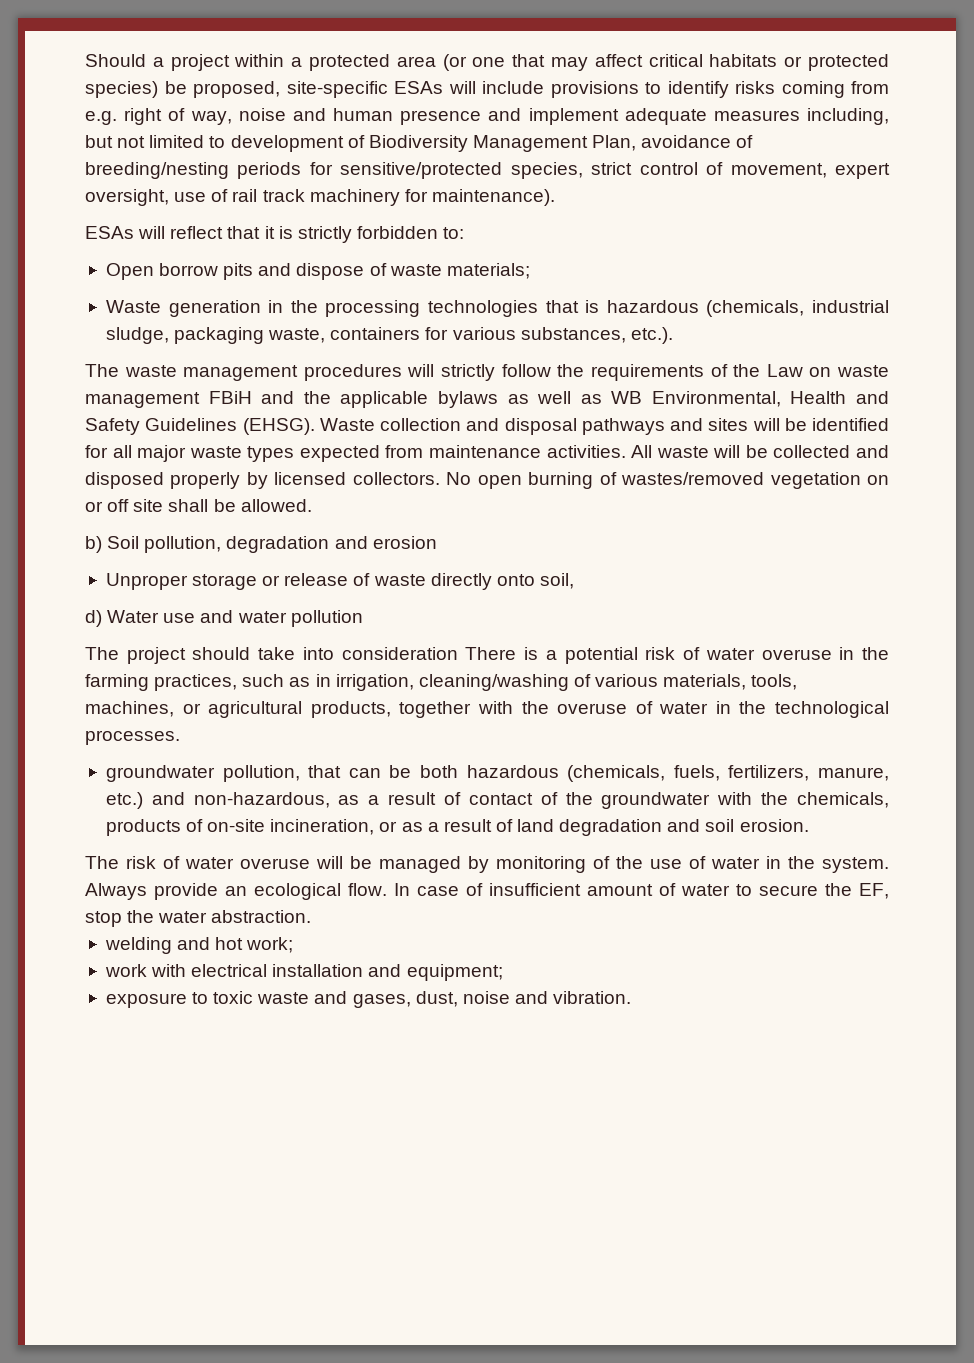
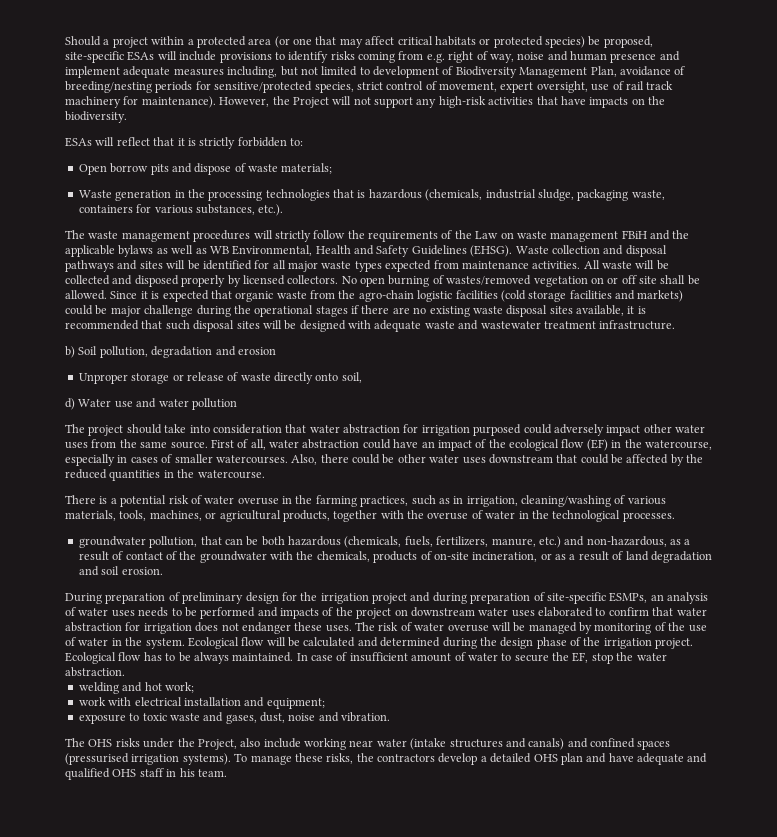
(555, 197) none -> [219,96,665,108] [65,111,127,123] However, the Project will not support any high-risk activities that have impacts on the biodiversity.
(312, 505) none -> [110,290,684,302] [65,305,646,317] [65,320,676,332] Since it is expected that organic waste from the agro-chain logistic facilities (cold storage facilities and markets) could be major challenge during the operational stages if there are no existing waste disposal sites available, it is recommended that such disposal sites will be designed with adequate waste and wastewater treatment infrastructure.
(458, 653) none -> [285,424,705,436] [65,439,712,451] [65,454,704,466] [65,469,265,481] that water abstraction for irrigation purposed could adversely impact other water uses from the same source. First of all, water abstraction could have an impact of the ecological flow (EF) in the watercourse, especially in cases of smaller watercourses. Also, there could be other water uses downstream that could be affected by the reduced quantities in the watercourse. //
(809, 825) none -> [65,592,708,604] [65,607,707,619] [65,622,352,634] During preparation of preliminary design for the irrigation project and during preparation of site-specific ESMPs, an analysis of water uses needs to be performed and impacts of the project on downstream water uses elaborated to confirm that water abstraction for irrigation does not endanger these uses.
[85,883,387,900] Always provide an ecological flow. -> [187,637,694,649] [65,652,294,664] Ecological flow will be calculated and determined during the design phase of the irrigation project. Ecological flow has to be always maintained.
(632, 997) none -> [65,738,671,750] [65,753,708,765] [65,768,227,780] // The OHS risks under the Project, also include working near water (intake structures and canals) and confined spaces (pressurised irrigation systems). To manage these risks, the contractors develop a detailed OHS plan and have adequate and qualified OHS staff in his team.

